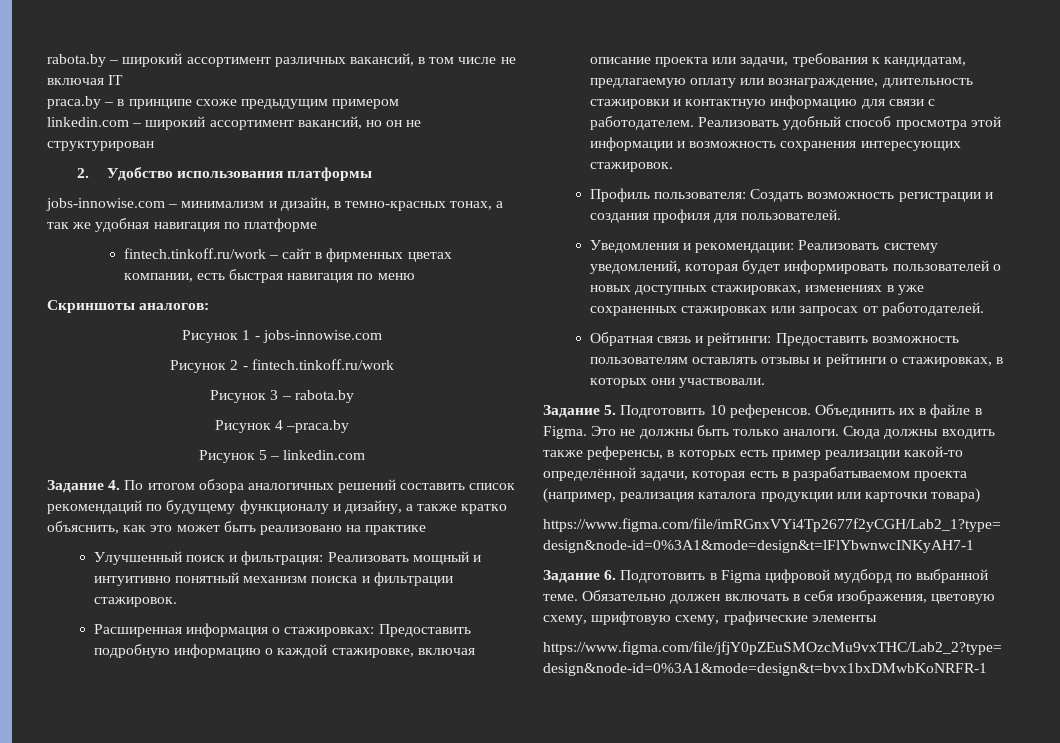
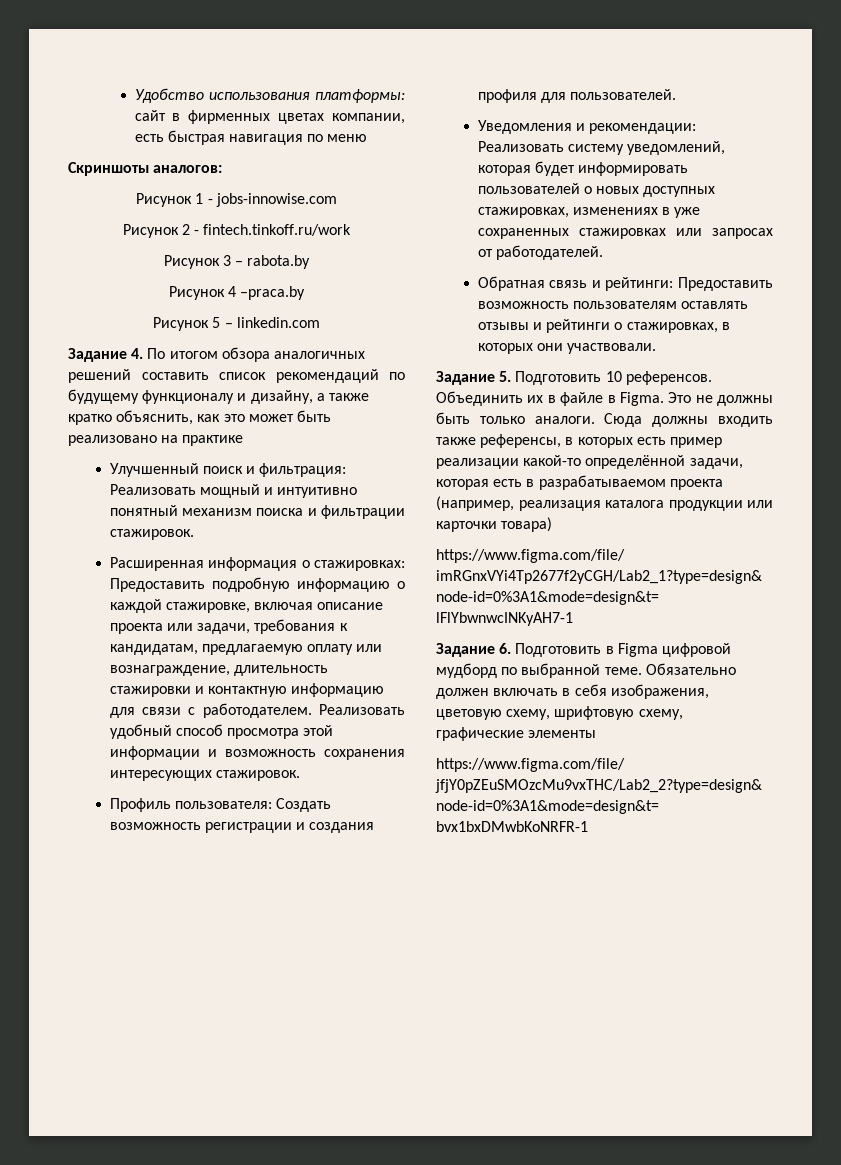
[47,53,516,67] [47,75,124,85] [47,96,400,109] [47,116,422,130] [47,141,154,151] [76,167,372,181] [46,197,504,211] [47,218,317,232] [123,248,278,259] rabota.by – широкий ассортимент различных вакансий, в том числе не включая IT // praca.by – в принципе схоже предыдущим примером // linkedin.com – широкий ассортимент вакансий, но он не структурирован // 2. Удобство использования платформы // jobs-innowise.com – минимализм и дизайн, в темно-красных тонах, а так же удобная навигация по платформе // fintech.tinkoff.ru/work – -> [134,88,405,103] Удобство использования платформы:

